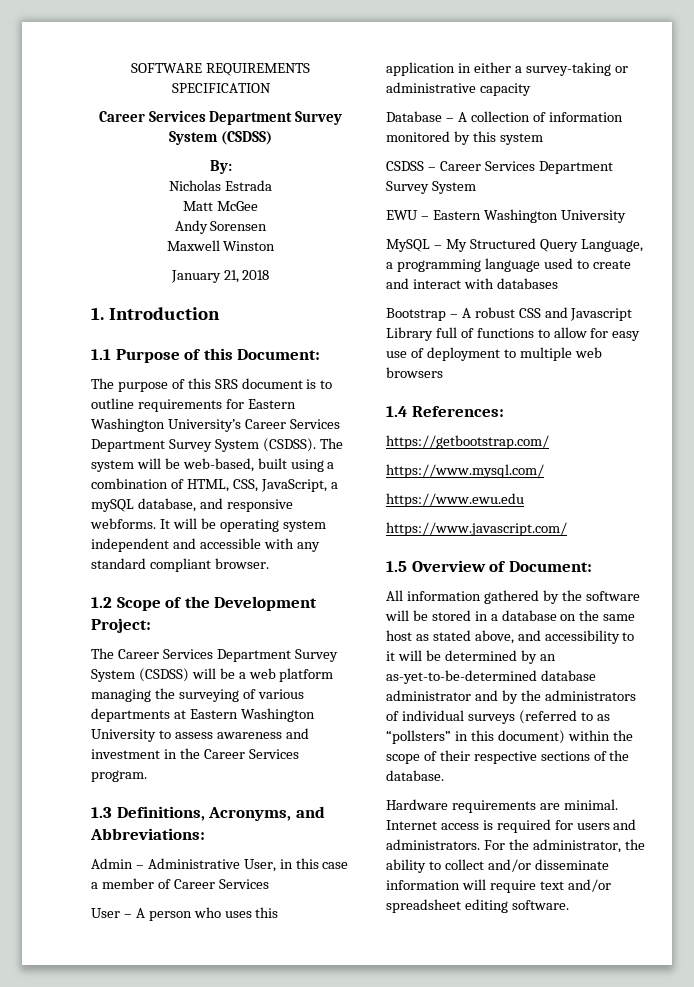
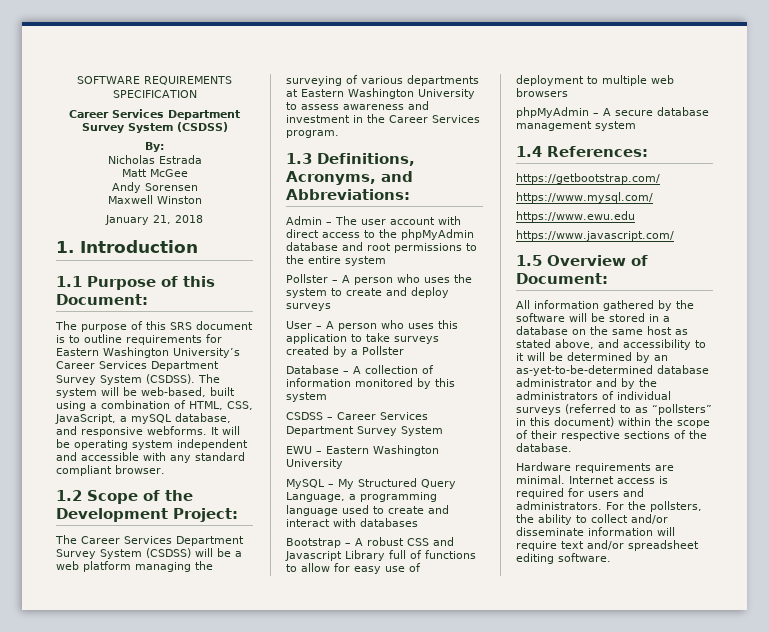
[147,858,349,872] [91,878,269,889] Administrative User, in this case a member of Career Services -> [335,216,461,225] [286,229,474,240] [286,242,477,253] [286,255,386,266] [286,274,472,285] [286,287,449,298] [286,303,331,311] The user account with direct access to the phpMyAdmin database and root permissions to the entire system // Pollster – A person who uses the system to create and deploy surveys
[457,62,628,76] [386,82,531,96] in either a survey-taking or administrative capacity -> [351,333,439,344] [286,346,404,357] to take surveys created by a Pollster
(443, 372) none -> [516,107,709,118] [516,121,636,131] // phpMyAdmin – A secure database management system
[532,839,621,853] administrator, -> [650,501,702,512] pollsters,

